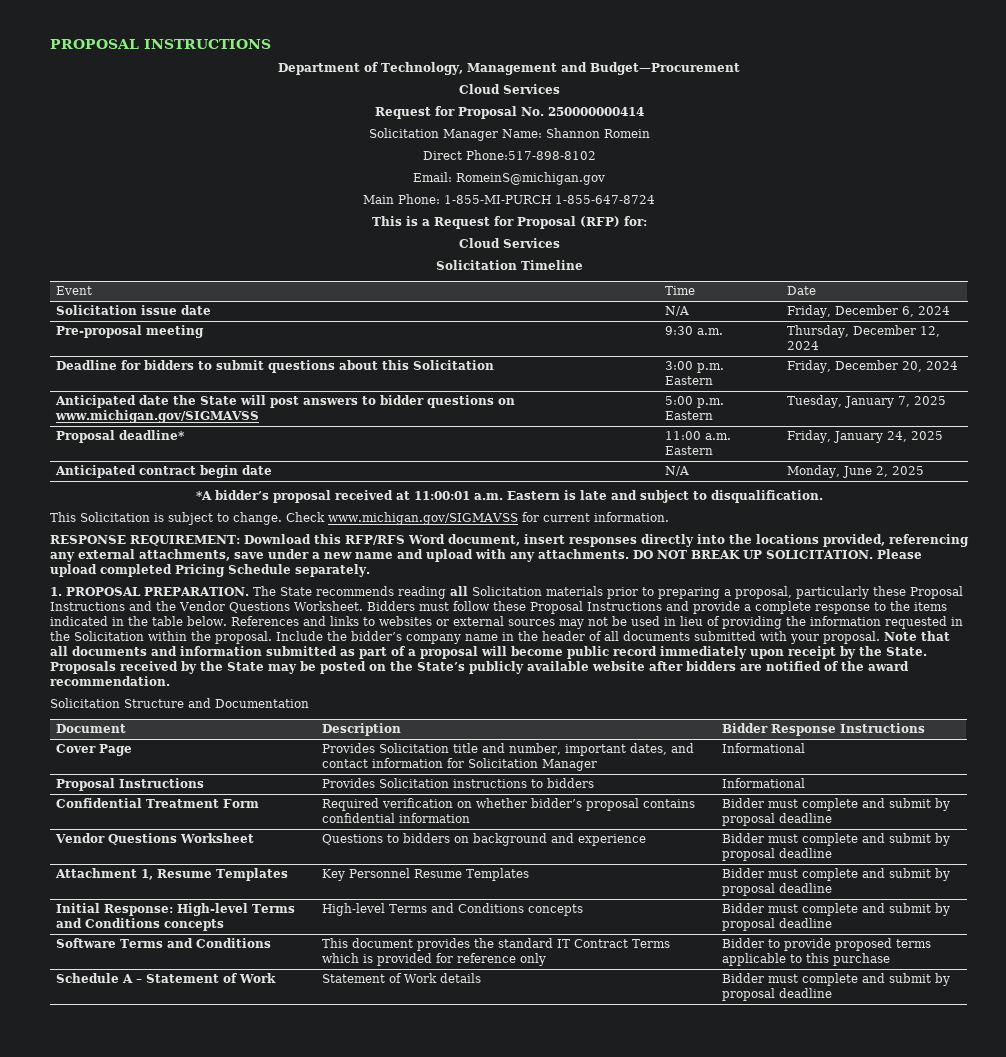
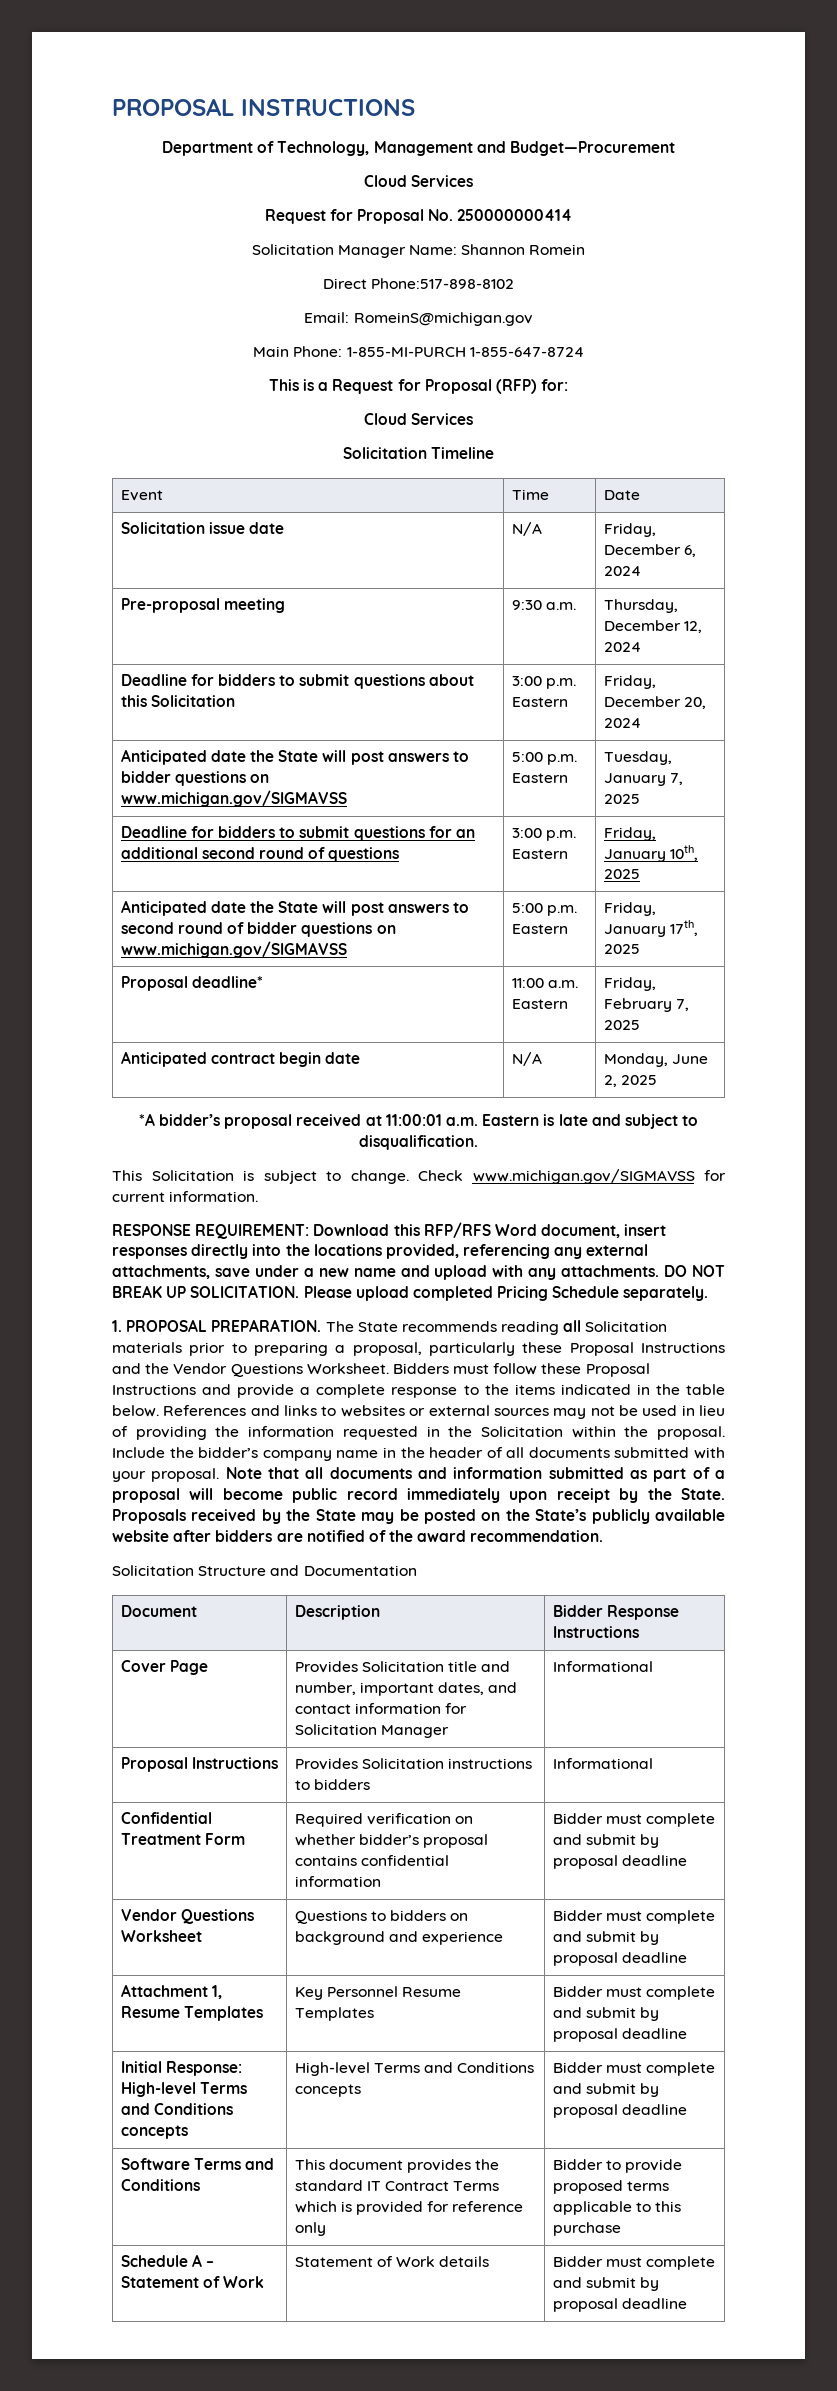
(947, 400) none -> [120,826,475,841] [120,847,400,862] [511,828,576,841] [511,849,568,859] [603,827,656,841] [603,845,698,862] [603,869,640,879] [120,900,469,916] [120,922,396,937] [120,941,347,958] [511,903,577,916] [511,924,568,934] [603,902,656,916] [603,920,698,937] [603,944,640,954] // Deadline for bidders to submit questions for an additional second round of questions | 3:00 p.m. Eastern | Friday, January 10th, 2025 // Anticipated date the State will post answers to second round of bidder questions on www.michigan.gov/SIGMAVSS | 5:00 p.m. Eastern | Friday, January 17th, 2025
[833,431,908,443] January 24, -> [603,998,689,1012] February 7,

